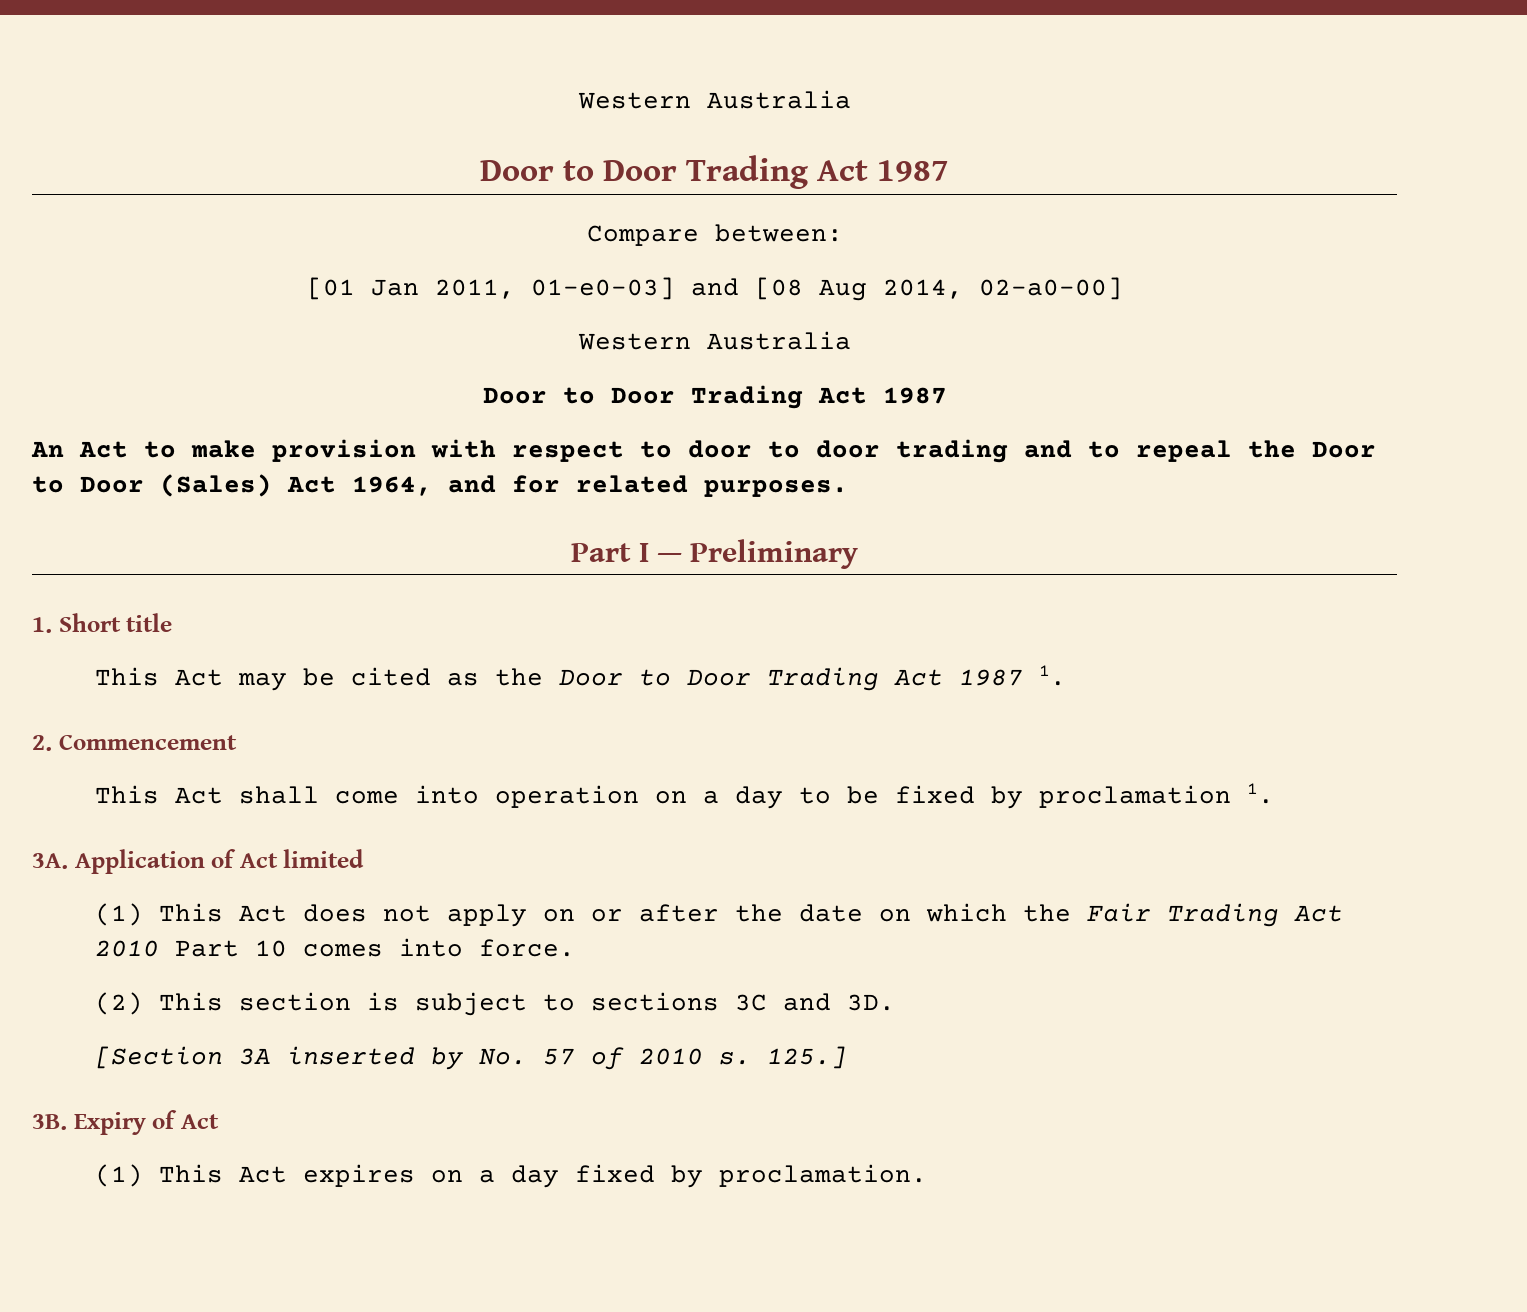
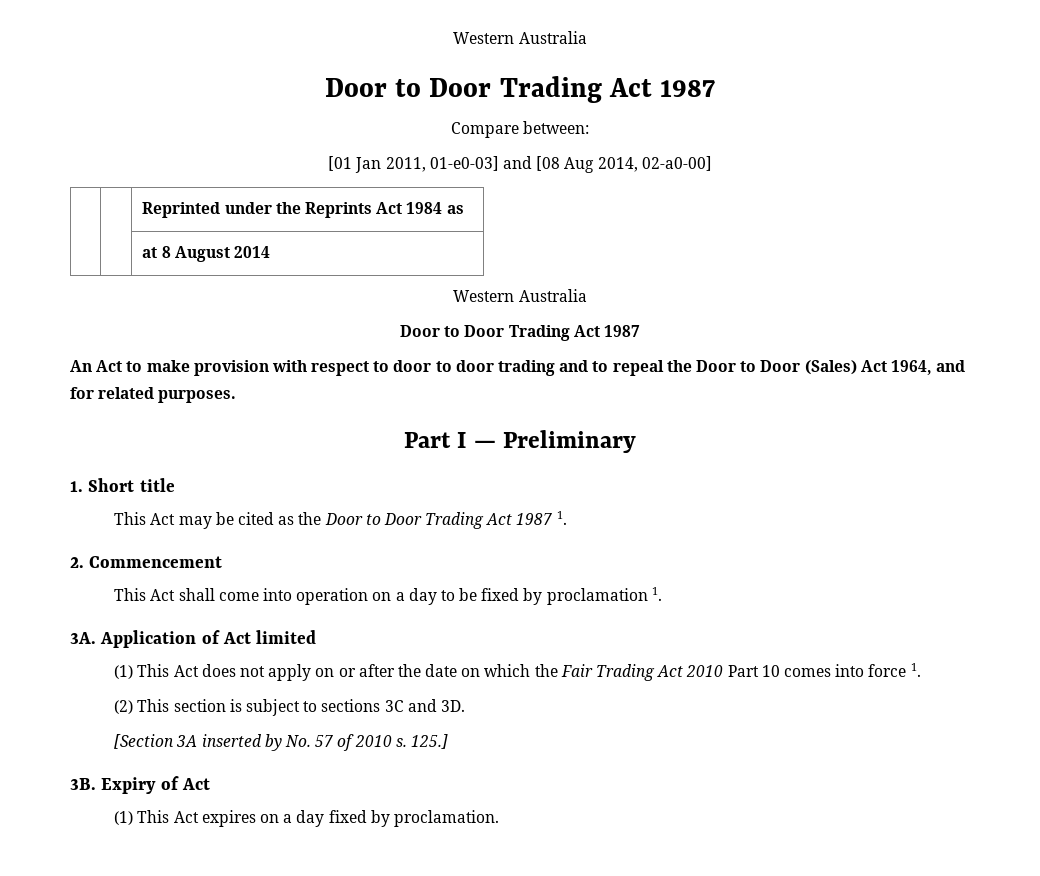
(1123, 288) none -> [142,202,464,218] [142,246,270,262] // | | Reprinted under the Reprints Act 1984 as // | | at 8 August 2014
[479,939,576,957] force. -> [868,663,921,677] force 1.

